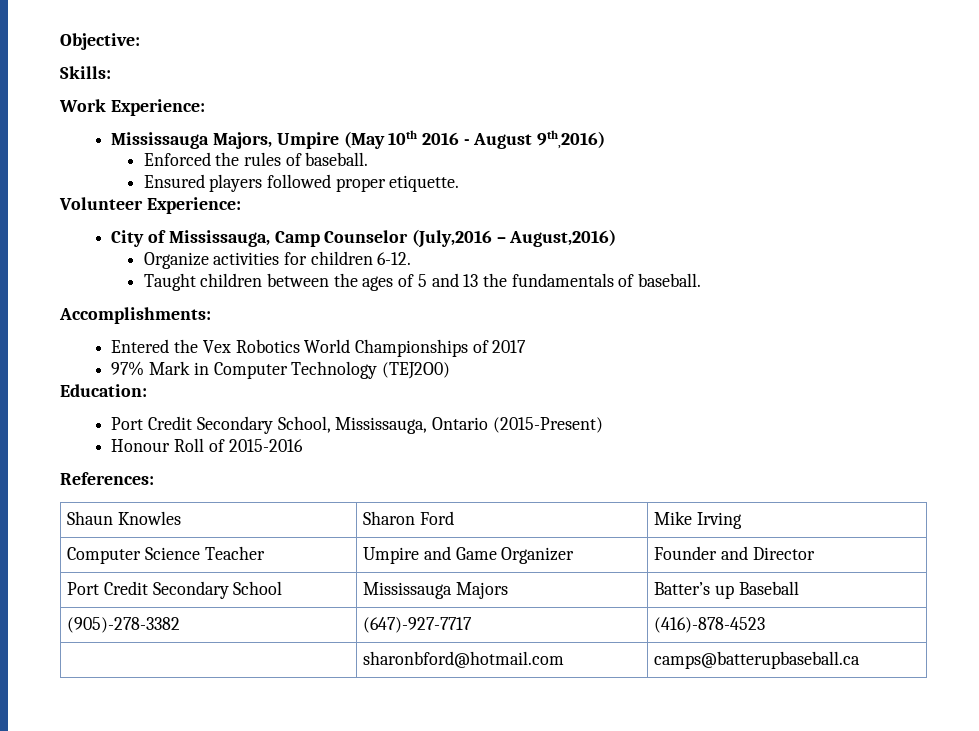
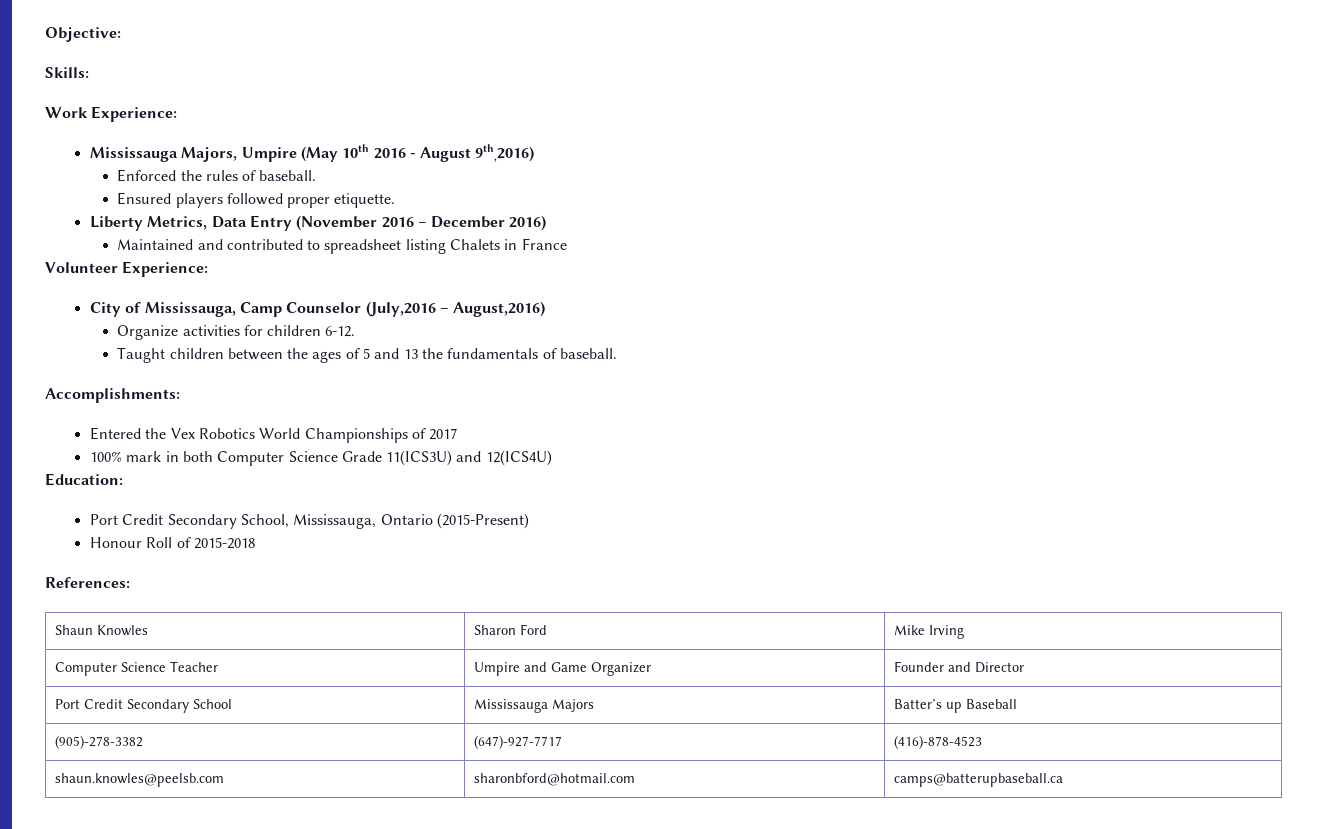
(460, 183) none -> [89,215,547,231] [117,238,567,254] // Liberty Metrics, Data Entry (November 2016 – December 2016) // Maintained and contributed to spreadsheet listing Chalets in France
[111,361,451,379] 97% Mark in Computer Technology (TEJ2O0) -> [89,450,552,466] 100% mark in both Computer Science Grade 11(ICS3U) and 12(ICS4U)
[228,439,303,452] 2015-2016 -> [193,537,255,549] 2015-2018
(766, 625) none -> [54,773,224,787] shaun.knowles@peelsb.com

